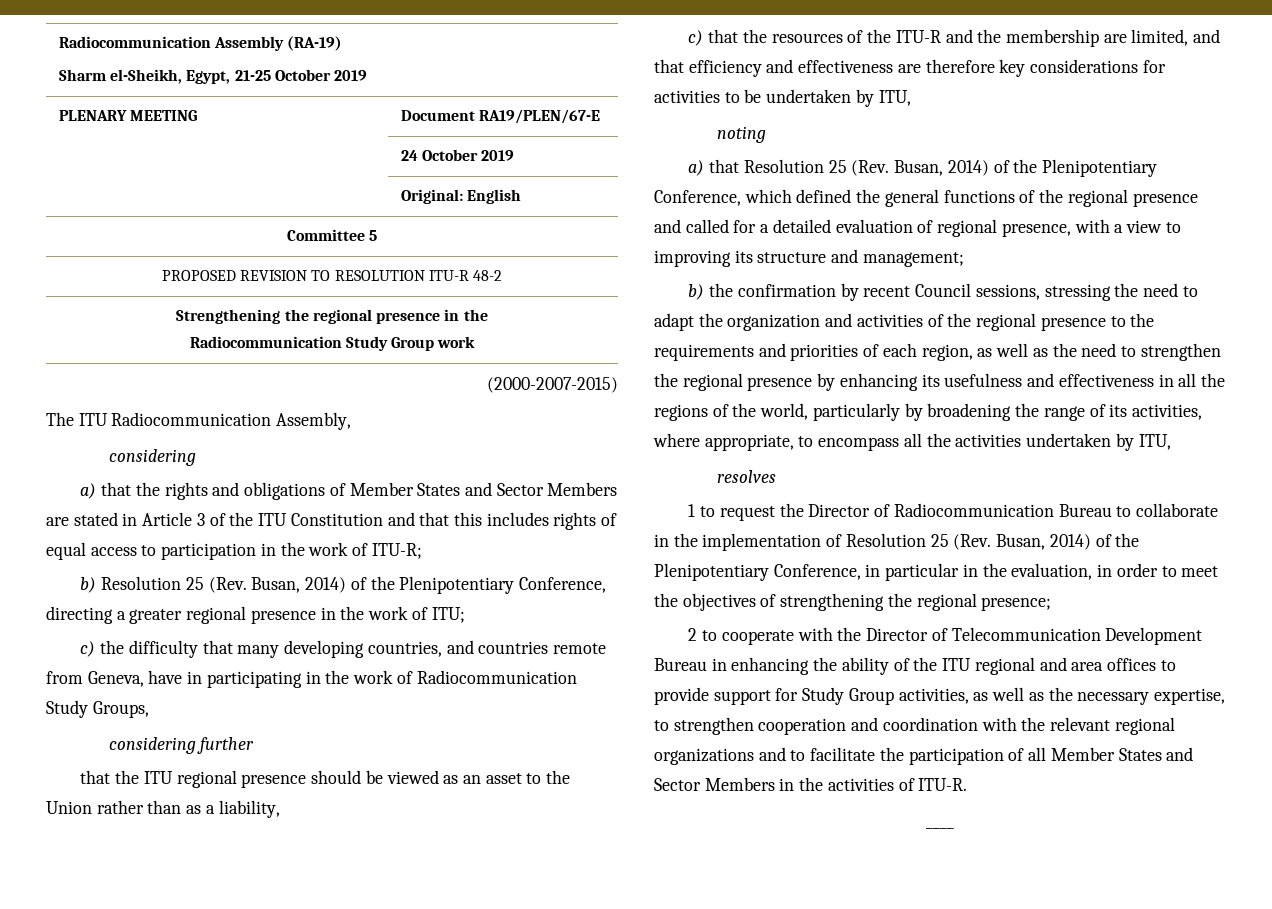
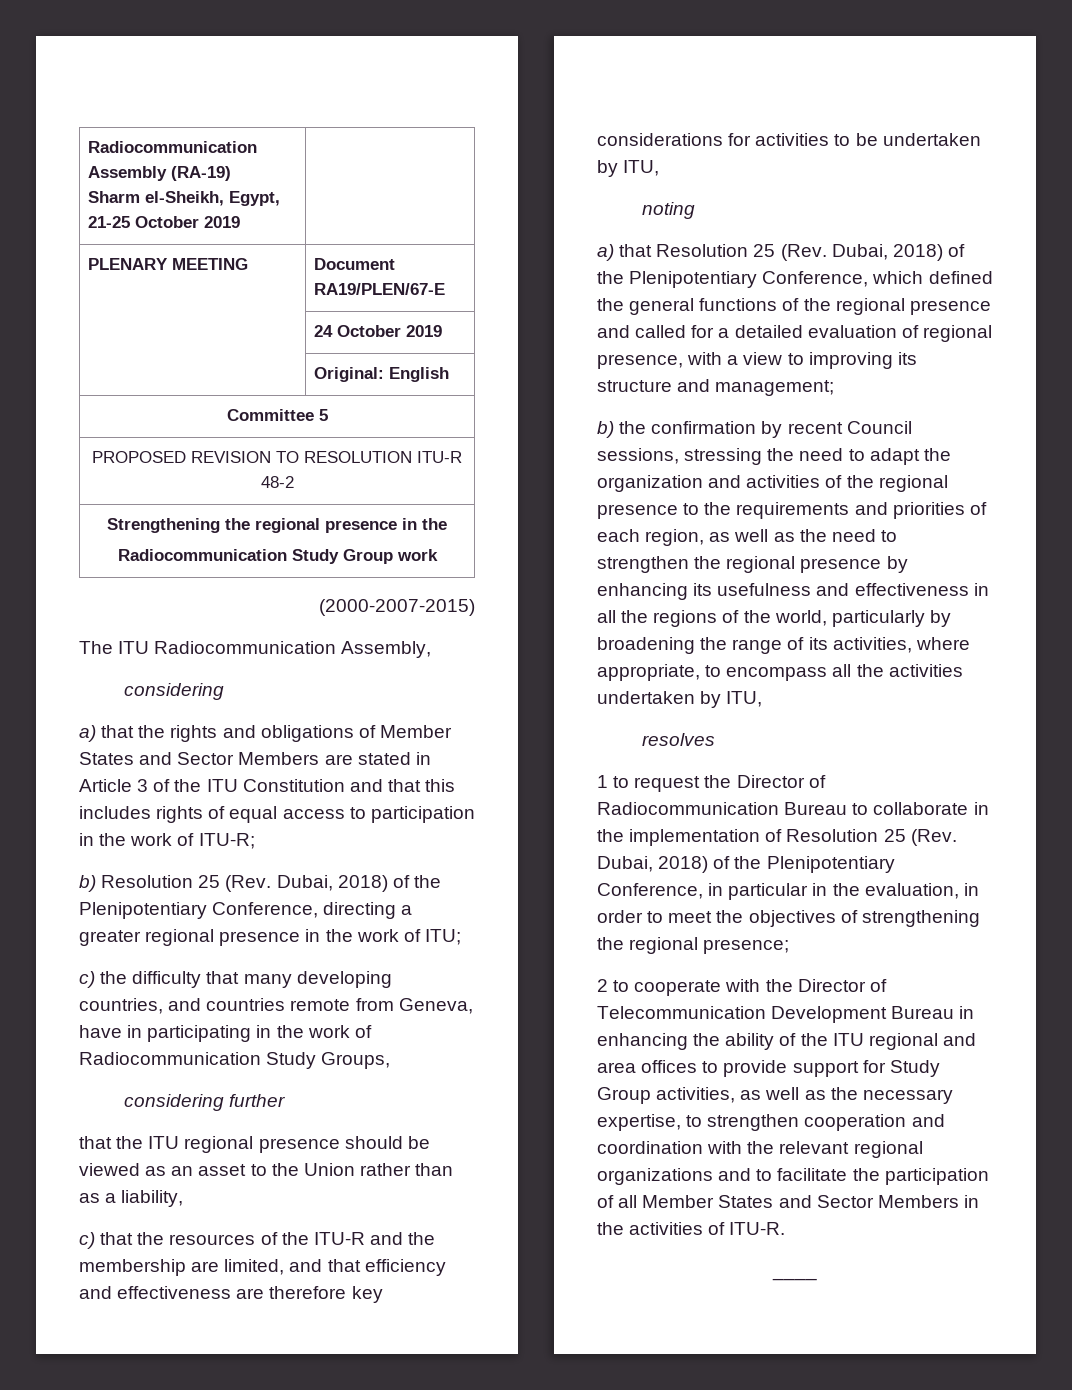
[251,577,347,593] Busan, 2014) -> [276,875,388,892] Dubai, 2018)
[894,160,989,176] Busan, 2014) -> [831,244,943,261] Dubai, 2018)
[996,534,1091,550] Busan, 2014) -> [597,856,709,873] Dubai, 2018)

